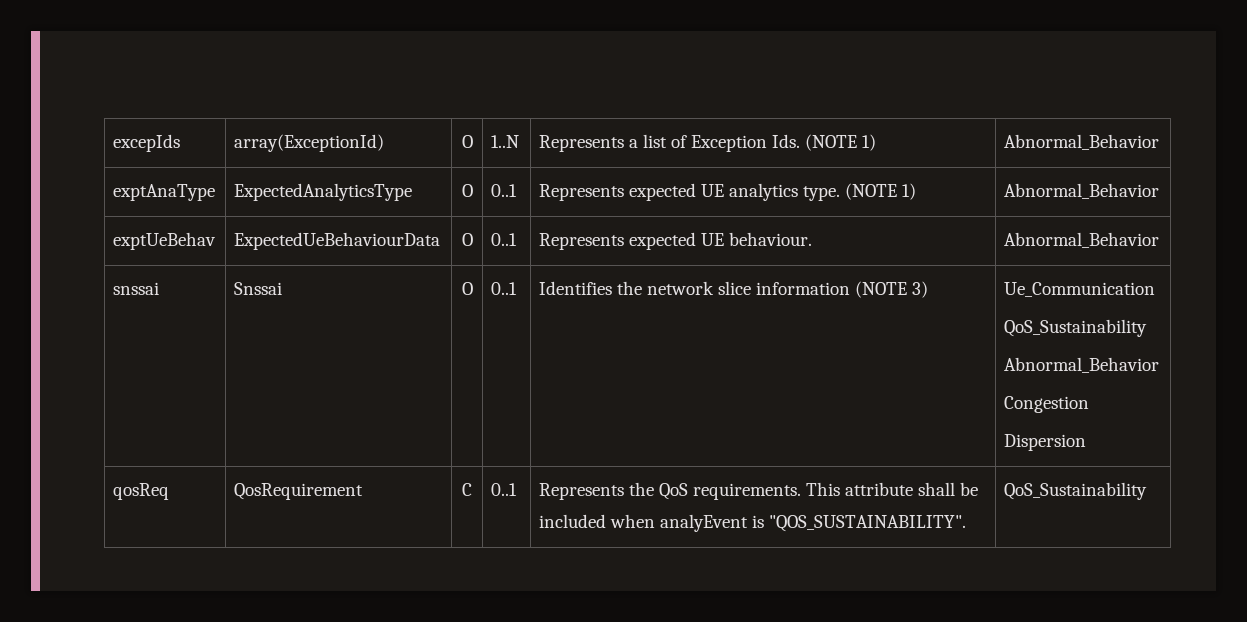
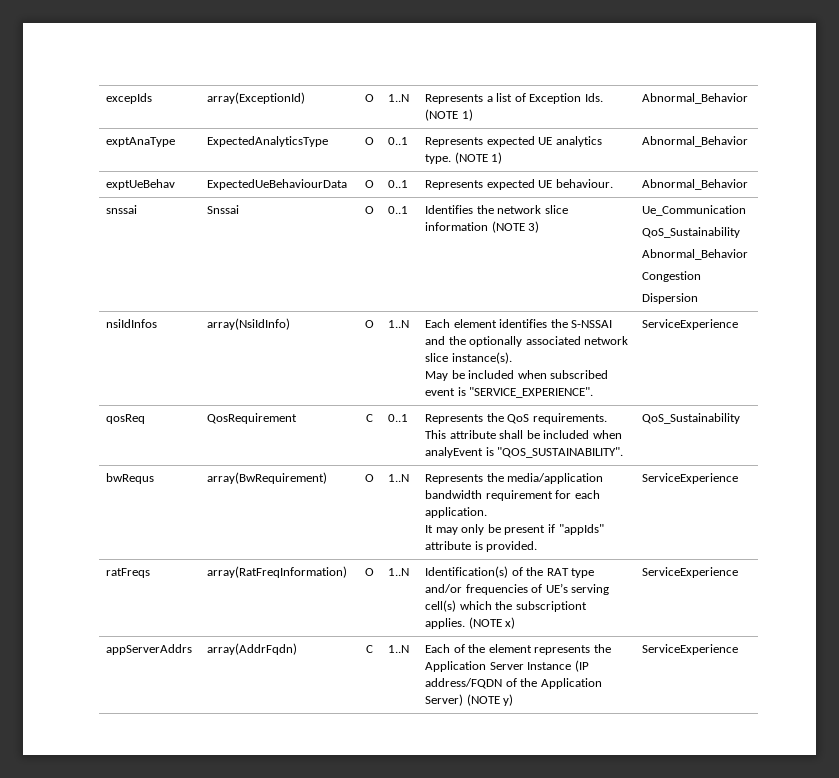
(1087, 442) none -> [106,319,158,328] [207,318,291,330] [364,320,374,328] [388,320,410,328] [425,319,613,328] [425,336,629,347] [425,352,512,364] [425,370,609,381] [425,387,594,398] [642,319,739,330] // nsiIdInfos | array(NsiIdInfo) | O | 1..N | Each element identifies the S-NSSAI and the optionally associated network slice instance(s). // May be included when subscribed event is "SERVICE_EXPERIENCE". | ServiceExperience
(1148, 491) none -> [106,473,155,484] [207,472,328,484] [364,474,374,482] [388,474,410,482] [425,473,604,484] [425,490,600,501] [425,507,488,518] [425,524,604,535] [425,541,538,552] [642,473,739,484] [106,568,151,578] [207,566,348,578] [364,568,374,576] [388,568,410,576] [425,566,595,578] [425,583,610,595] [425,600,587,612] [425,617,516,629] [642,567,739,578] [106,644,193,655] [207,643,298,655] [365,645,373,653] [388,645,410,653] [425,644,611,655] [425,660,589,672] [425,678,602,689] [425,694,514,706] [642,644,739,655] // bwRequs | array(BwRequirement) | O | 1..N | Represents the media/application bandwidth requirement for each application. // It may only be present if "appIds" attribute is provided. | ServiceExperience // ratFreqs | array(RatFreqInformation) | O | 1..N | Identification(s) of the RAT type and/or frequencies of UE’s serving cell(s) which the subscriptiont applies. (NOTE x) | ServiceExperience // appServerAddrs | array(AddrFqdn) | C | 1..N | Each of the element represents the Application Server Instance (IP address/FQDN of the Application Server) (NOTE y) | ServiceExperience

